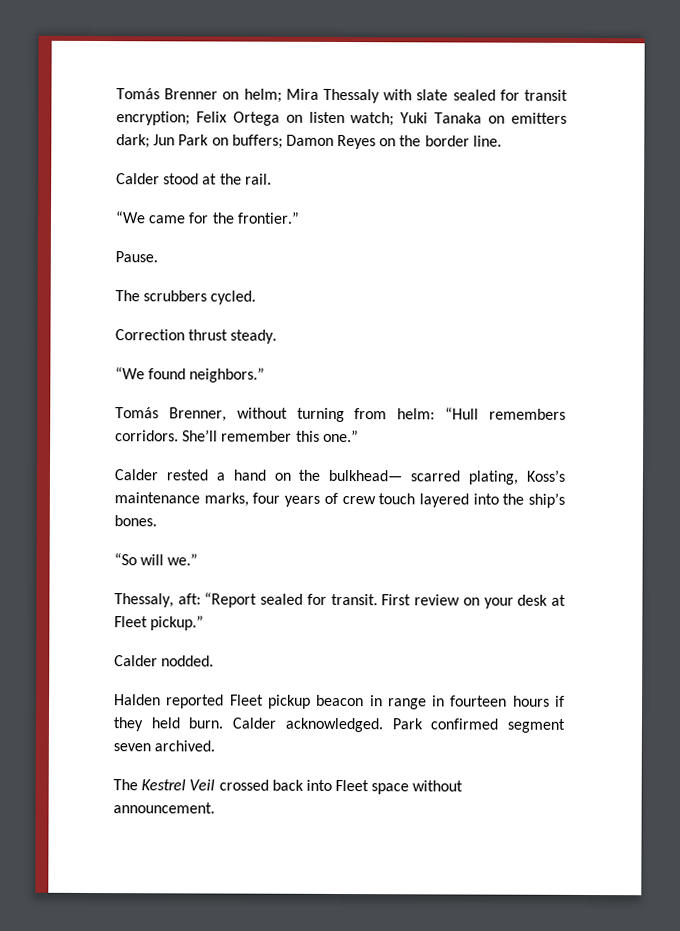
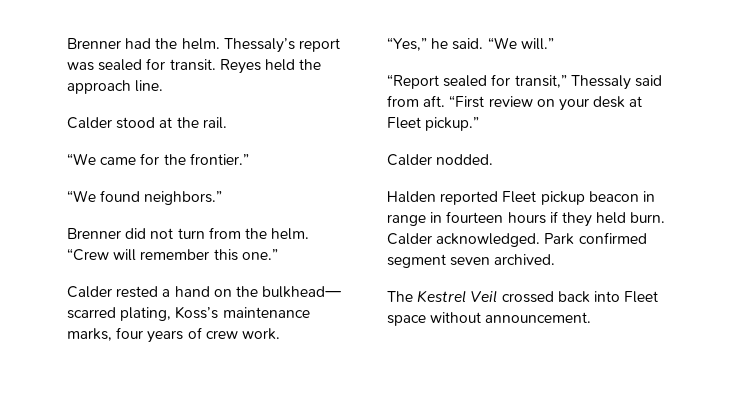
[116,88,568,104] [116,111,568,127] [116,134,470,150] Tomás Brenner on helm; Mira Thessaly with slate sealed for transit encryption; Felix Ortega on listen watch; Yuki Tanaka on emitters dark; Jun Park on buffers; Damon Reyes on the border -> [67,38,340,53] [67,58,322,74] [67,80,131,94] Brenner had the helm. Thessaly’s report was sealed for transit. Reyes held the approach
[115,251,158,263] [115,290,257,305] [115,329,278,344] [115,367,266,383] [115,407,566,423] [115,429,219,442] Pause. // The scrubbers cycled. // Correction thrust steady. // “We found neighbors.” // Tomás Brenner, without turning from helm: “Hull remembers corridors. She’ll -> [67,190,223,205] [67,227,310,240] [67,248,137,261] “We found neighbors.” // Brenner did not turn from the helm. “Crew will
[378,492,565,508] [114,515,157,527] [114,553,199,566] [114,592,412,608] touch layered into the ship’s bones. // “So will we.” // Thessaly, aft: “Report sealed for transit. First -> [241,328,280,340] [387,37,554,51] [387,74,662,90] [387,95,485,108] work. // “Yes,” he said. “We will.” // “Report sealed for transit,” Thessaly said from aft. “First

